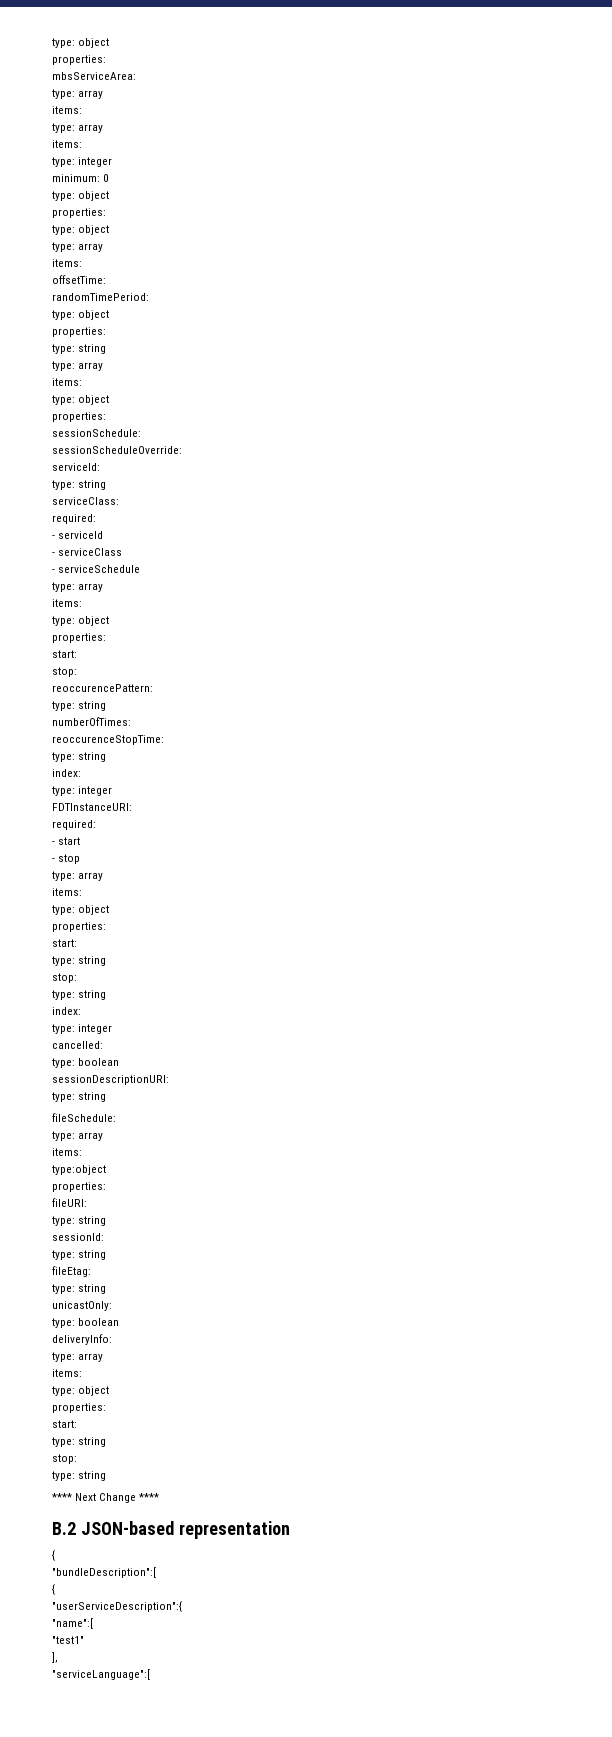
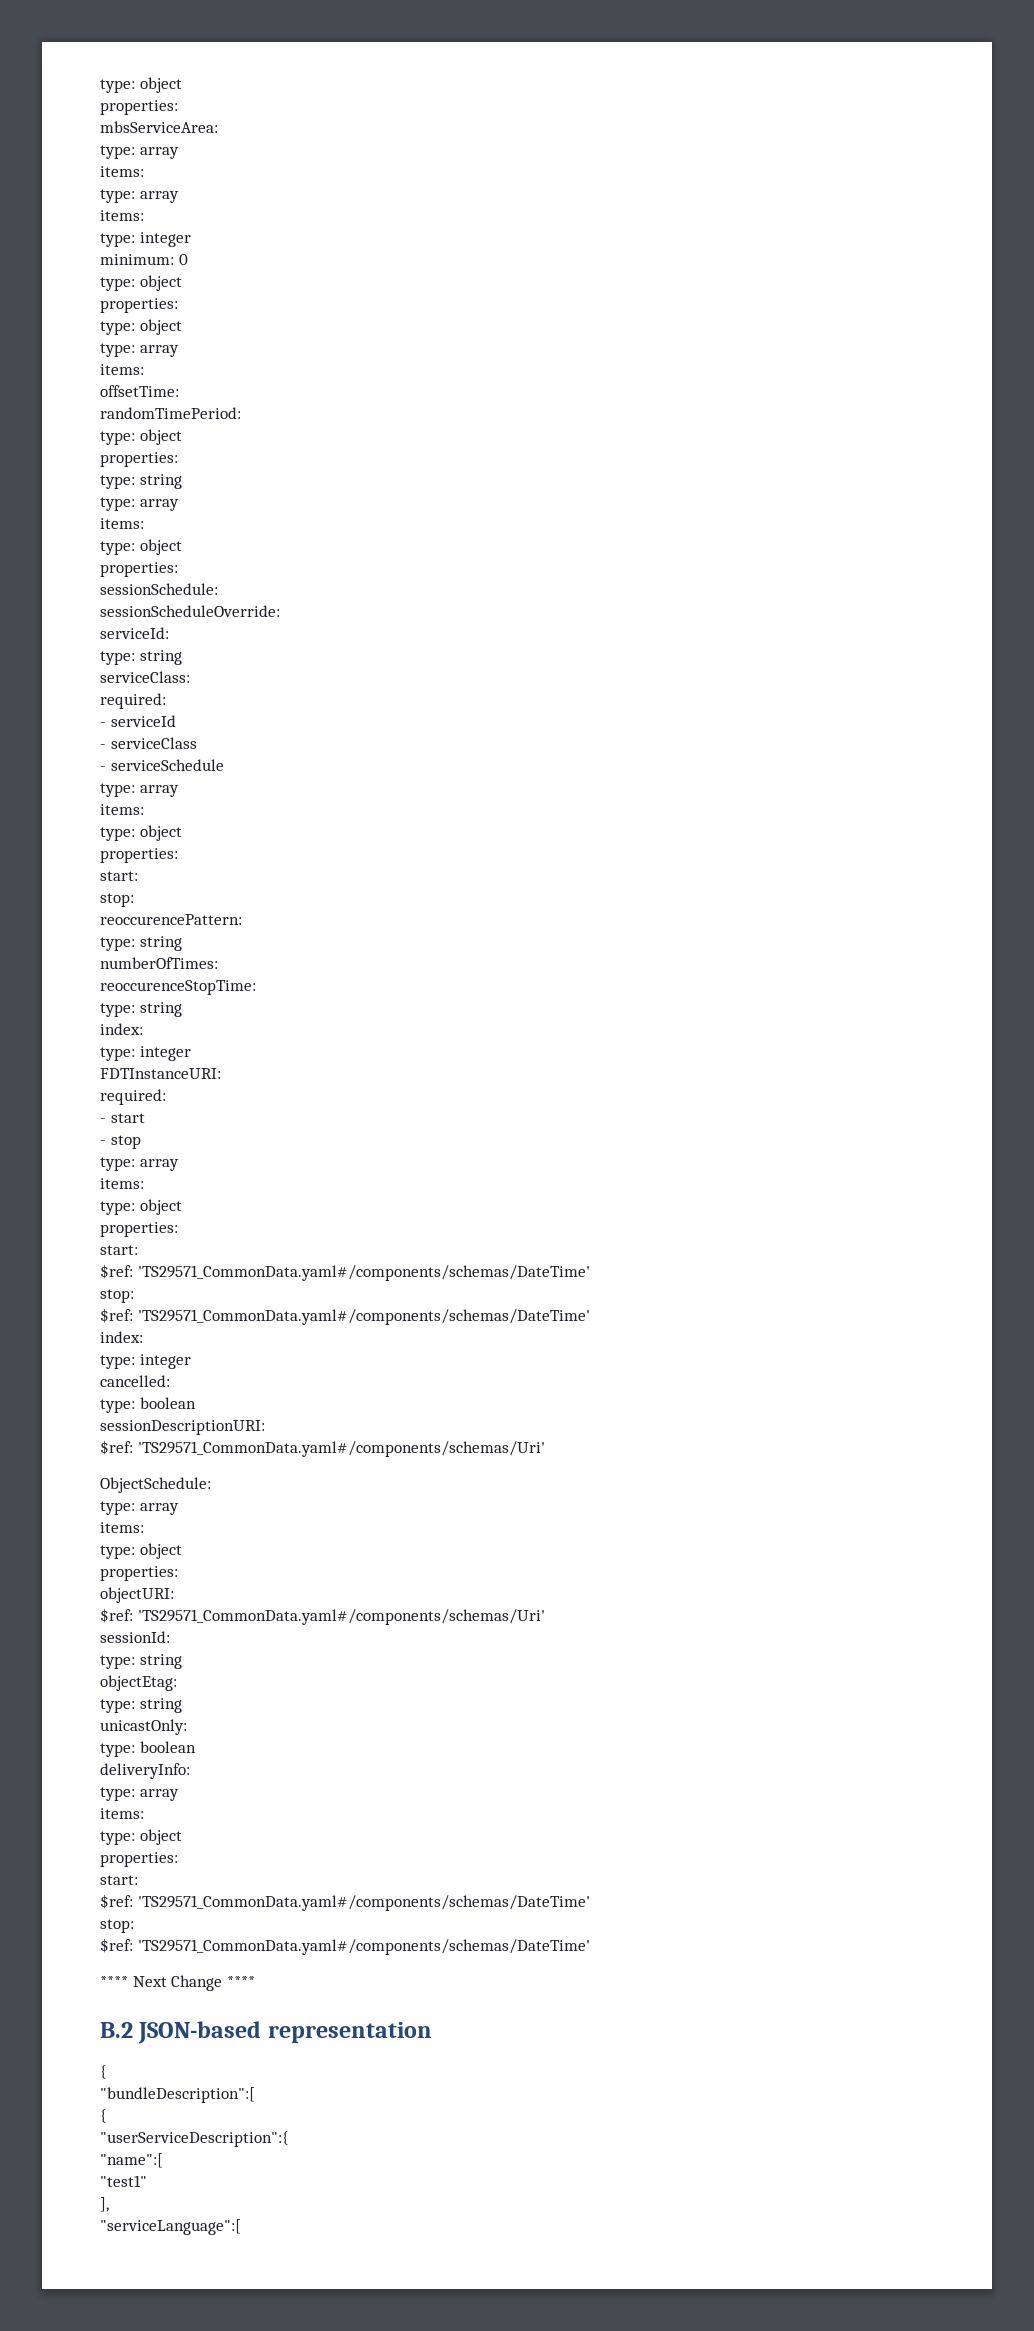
[52,956,107,966] [52,973,77,983] [52,990,107,1000] type: string // stop: // type: string -> [100,1264,590,1281] [100,1289,134,1303] [100,1308,590,1325] $ref: 'TS29571_CommonData.yaml#/components/schemas/DateTime' // stop: // $ref: 'TS29571_CommonData.yaml#/components/schemas/DateTime'
[52,1092,107,1102] [52,1113,116,1122] [52,1131,104,1141] [52,1148,82,1156] [52,1165,106,1175] [52,1182,106,1192] [52,1198,87,1207] [52,1216,107,1226] type: string // fileSchedule: // type: array // items: // type:object // properties: // fileURI: // type: string -> [100,1440,545,1457] [100,1477,211,1493] [100,1501,179,1515] [100,1522,144,1533] [100,1543,182,1559] [100,1566,178,1581] [100,1587,174,1603] [100,1608,545,1625] $ref: 'TS29571_CommonData.yaml#/components/schemas/Uri' // ObjectSchedule: // type: array // items: // type: object // properties: // objectURI: // $ref: 'TS29571_CommonData.yaml#/components/schemas/Uri'
[52,1266,91,1277] fileEtag: -> [100,1675,177,1691] objectEtag:
[52,1437,107,1447] [52,1454,77,1464] [52,1471,107,1481] type: string // stop: // type: string -> [100,1894,590,1911] [100,1919,134,1933] [100,1938,590,1955] $ref: 'TS29571_CommonData.yaml#/components/schemas/DateTime' // stop: // $ref: 'TS29571_CommonData.yaml#/components/schemas/DateTime'

